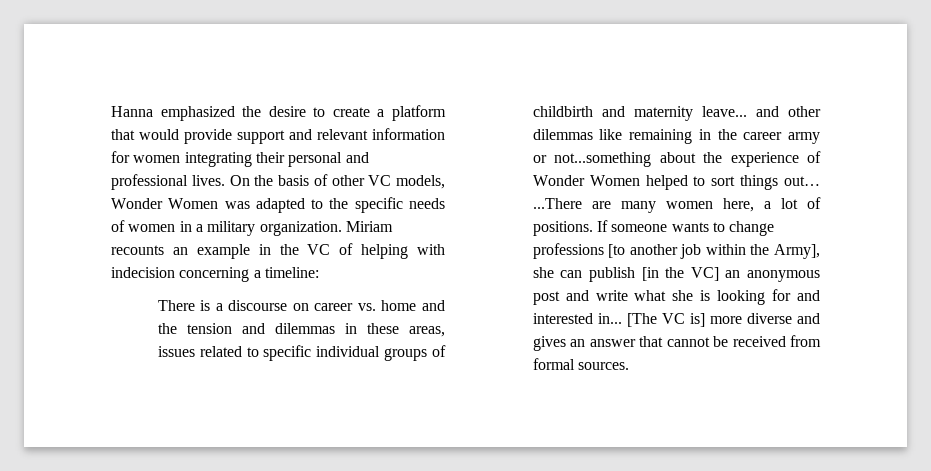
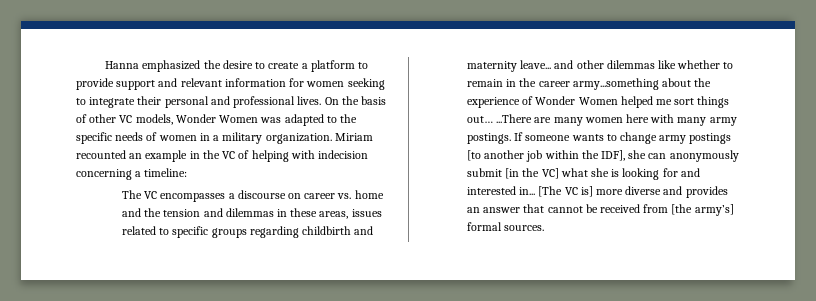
[111,129,179,140] that would -> [357,62,368,69] to
[184,152,252,167] integrating -> [347,78,385,90] [76,97,136,108] seeking to integrate
[111,245,164,255] recounts -> [76,150,126,159] recounted
[157,300,211,311] There is -> [121,190,226,202] The VC encompasses
[316,345,446,361] individual groups of -> [211,226,299,238] groups regarding
[629,129,820,144] [532,152,652,167] remaining in the career army or not...something -> [677,60,734,69] [466,78,659,90] whether to remain in the career army...something
[693,176,706,186] to -> [655,99,672,105] me
[722,197,821,212] [532,221,593,236] here, a lot of positions. -> [625,114,737,126] [466,133,511,144] here with many army postings.
[532,243,604,259] professions -> [659,133,732,144] army postings
[774,244,820,259] Army], -> [600,150,625,161] IDF],
[588,267,635,282] publish -> [669,150,739,162] [466,168,502,177] anonymously submit
[725,270,820,282] [532,290,628,305] an anonymous post and write -> (559, 173) none
[532,336,566,351] gives -> [685,186,728,198] provides
(821, 341) none -> [671,204,734,216] [the army’s]

